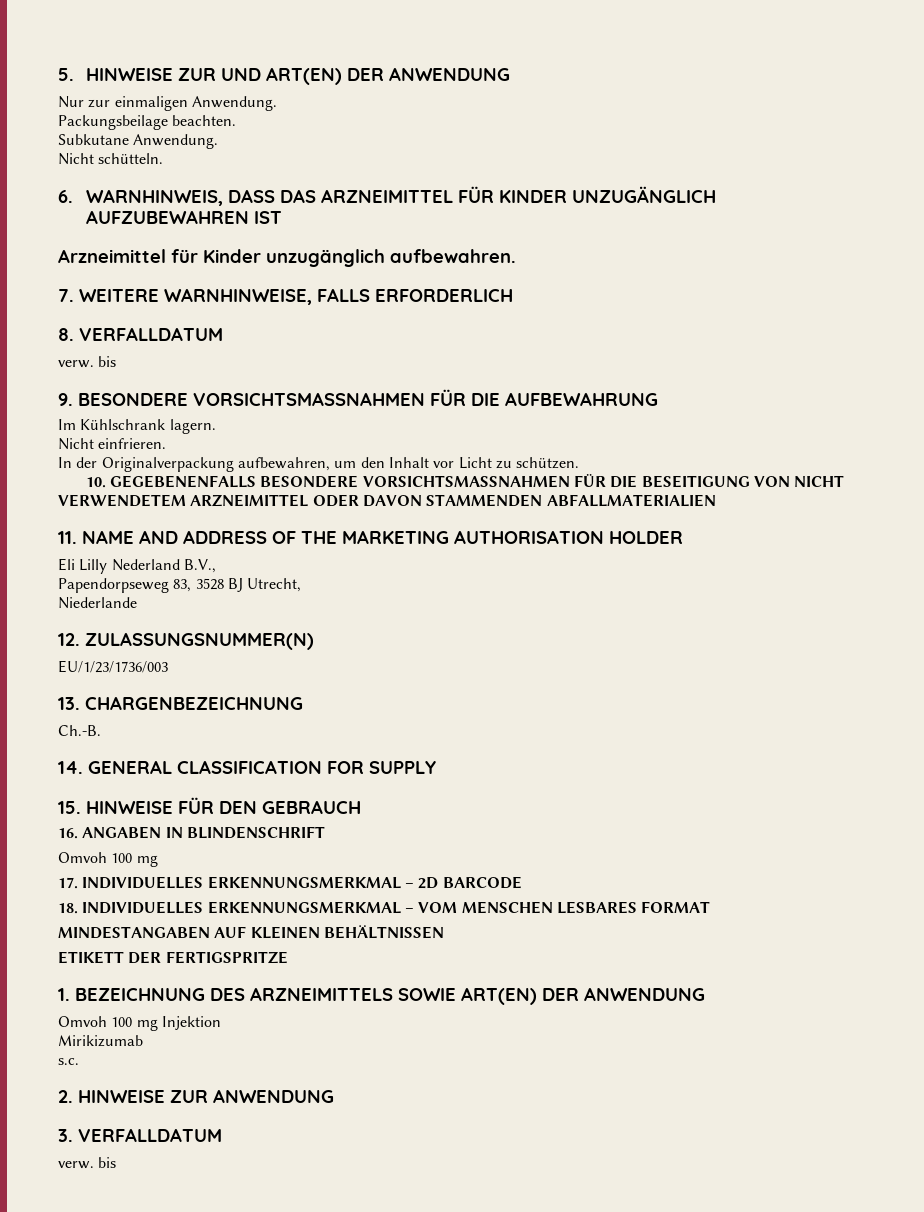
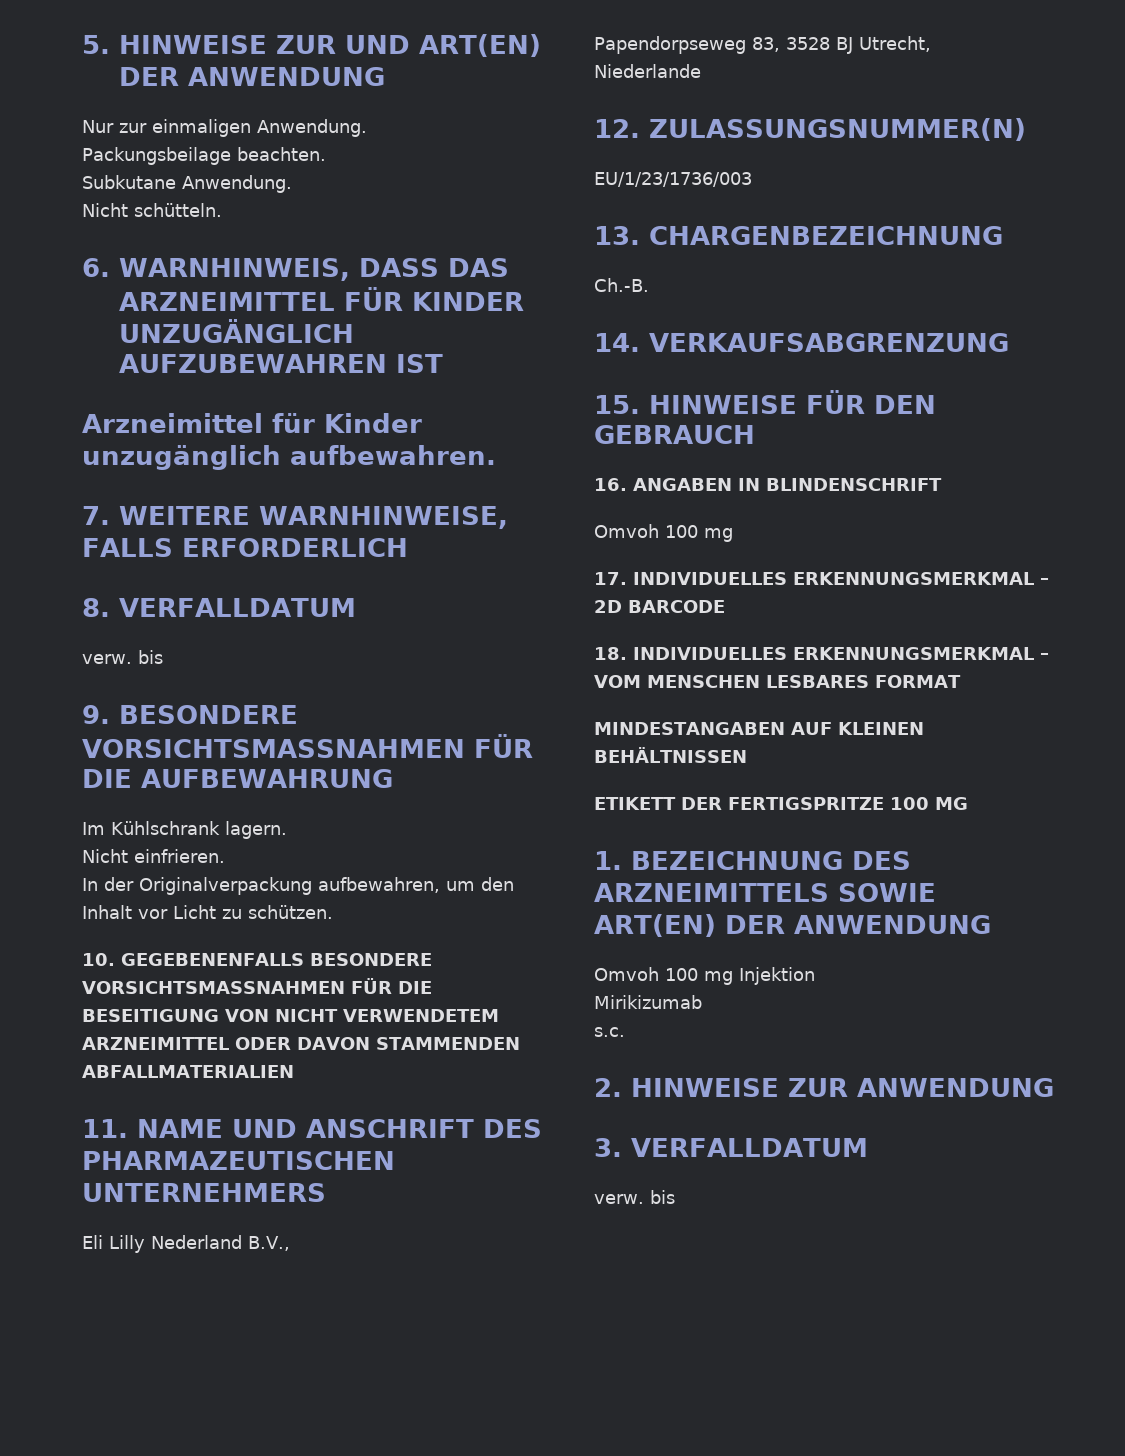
[139,530,683,544] AND ADDRESS OF THE MARKETING AUTHORISATION HOLDER -> [232,1119,542,1138] [82,1151,395,1170] [82,1183,326,1202] UND ANSCHRIFT DES PHARMAZEUTISCHEN UNTERNEHMERS
[88,760,436,774] GENERAL CLASSIFICATION FOR SUPPLY -> [649,333,1009,352] VERKAUFSABGRENZUNG
(288, 957) none -> [889,797,968,810] 100 MG

